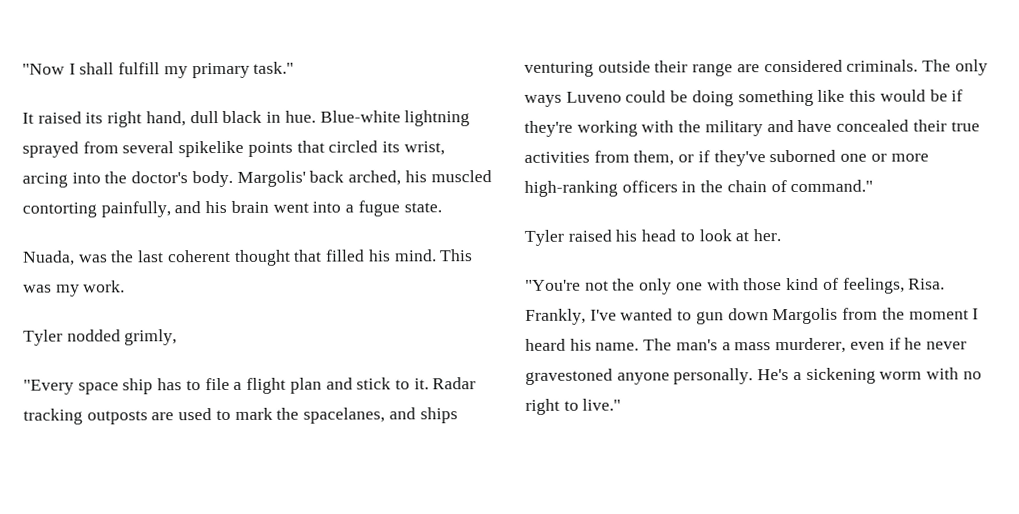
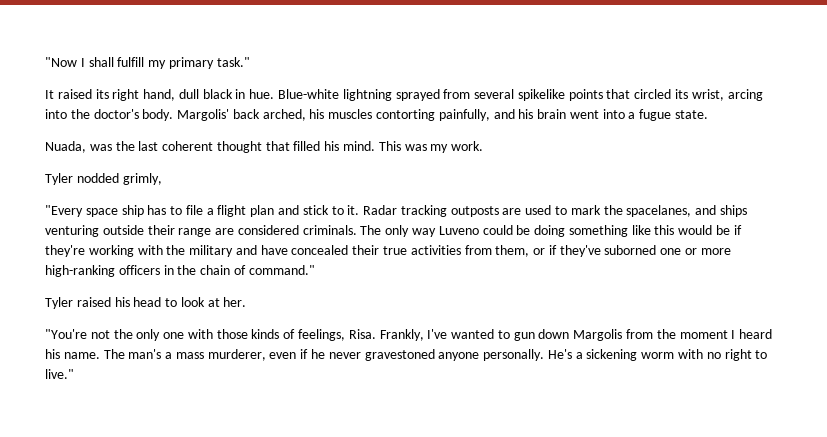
[430,170,492,183] muscled -> [328,109,373,119] muscles
[524,94,562,107] ways -> [412,228,437,237] way
[786,277,820,291] kind -> [251,329,280,339] kinds

